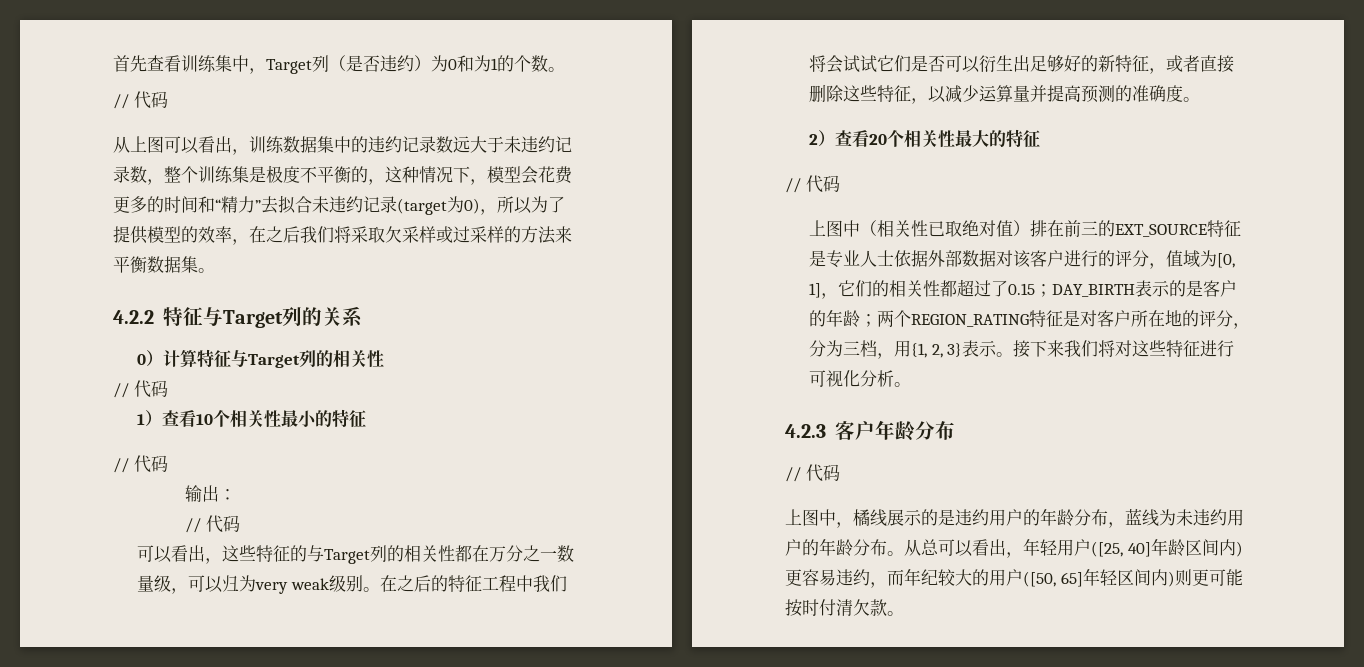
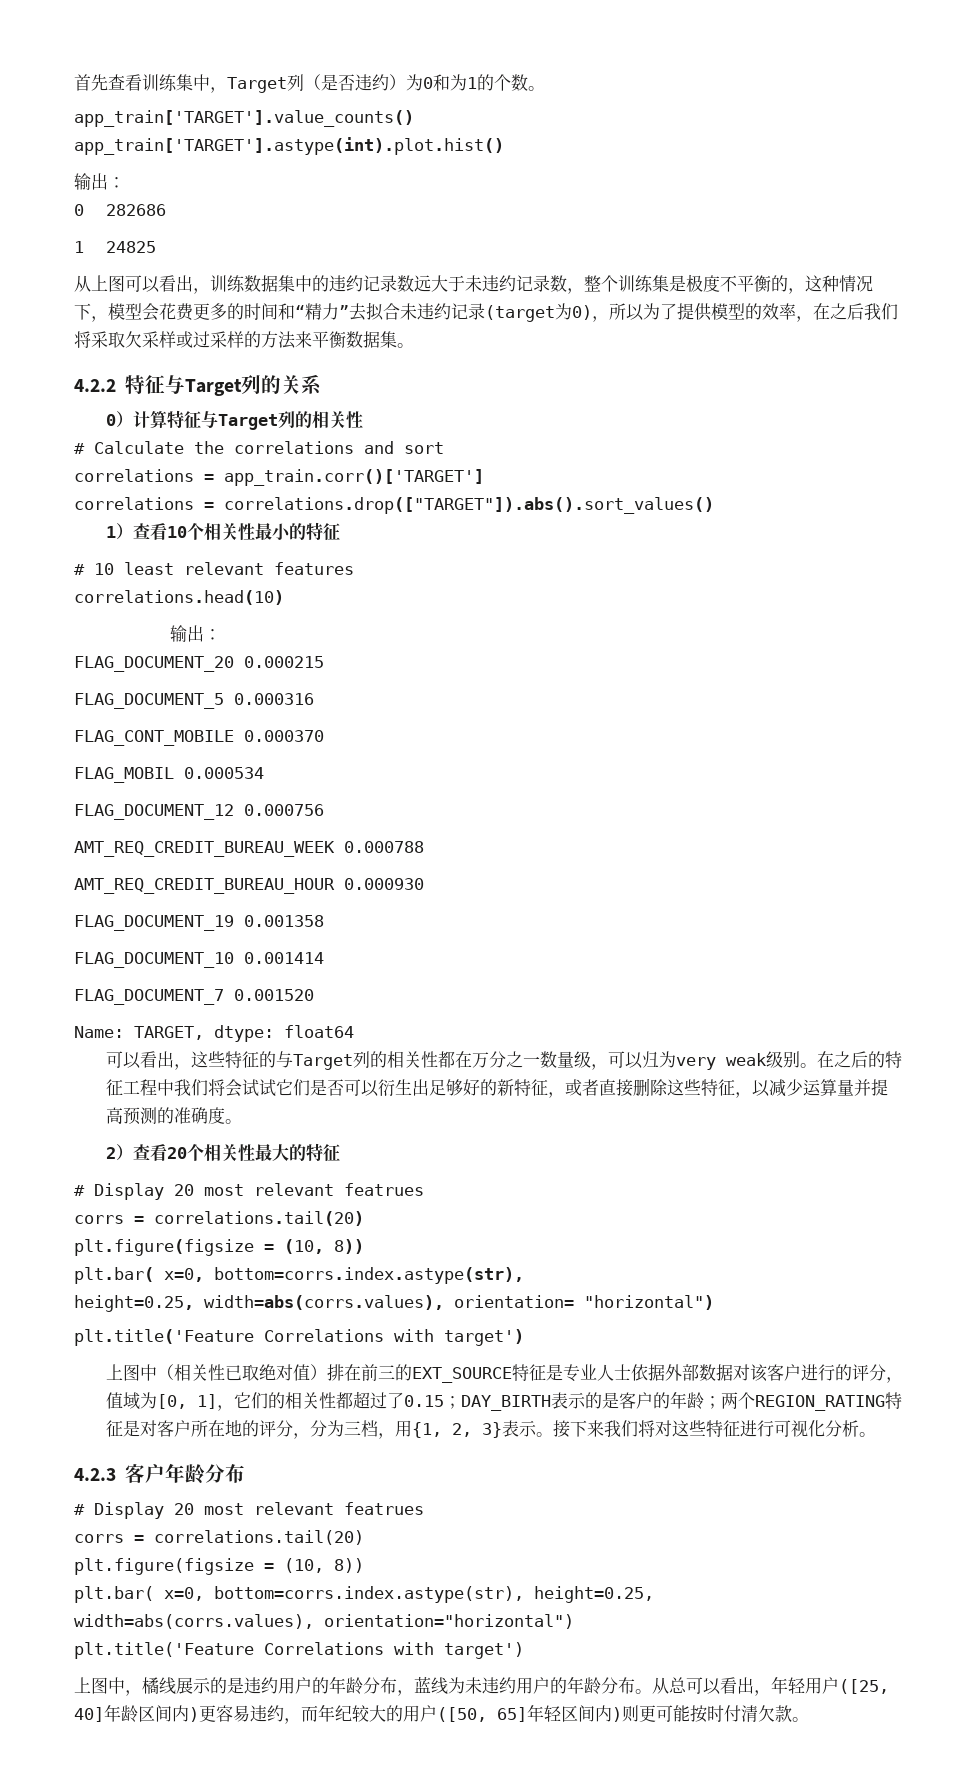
[113,91,168,109] // 代码 -> [74,110,414,127] [74,137,504,155] [74,173,125,190] [74,204,166,216] [74,241,156,253] app_train['TARGET'].value_counts() // app_train['TARGET'].astype(int).plot.hist() // 输出： // 0 282686 // 1 24825
[113,380,168,398] // 代码 -> [74,441,444,454] [74,469,484,486] [74,497,714,514] # Calculate the correlations and sort // correlations = app_train.corr()['TARGET'] // correlations = correlations.drop(["TARGET"]).abs().sort_values()
[113,455,168,473] [185,485,237,502] [185,515,240,533] // 代码 // 输出： // // 代码 -> [74,562,354,575] [74,590,284,605] [169,625,221,642] [74,656,324,672] [74,693,314,709] [74,730,324,746] [74,767,264,783] [74,804,324,820] [74,841,424,857] [74,878,424,894] [74,915,324,931] [74,952,324,968] [74,989,314,1005] [74,1025,354,1042] # 10 least relevant features // correlations.head(10) // 输出： // FLAG_DOCUMENT_20 0.000215 // FLAG_DOCUMENT_5 0.000316 // FLAG_CONT_MOBILE 0.000370 // FLAG_MOBIL 0.000534 // FLAG_DOCUMENT_12 0.000756 // AMT_REQ_CREDIT_BUREAU_WEEK 0.000788 // AMT_REQ_CREDIT_BUREAU_HOUR 0.000930 // FLAG_DOCUMENT_19 0.001358 // FLAG_DOCUMENT_10 0.001414 // FLAG_DOCUMENT_7 0.001520 // Name: TARGET, dtype: float64
[785,175,840,193] // 代码 -> [74,1183,424,1200] [74,1211,364,1226] [74,1239,364,1256] [74,1267,524,1284] [74,1295,714,1312] [74,1329,524,1346] # Display 20 most relevant featrues // corrs = correlations.tail(20) // plt.figure(figsize = (10, 8)) // plt.bar( x=0, bottom=corrs.index.astype(str), // height=0.25, width=abs(corrs.values), orientation= "horizontal") // plt.title('Feature Correlations with target')
[785,464,840,482] // 代码 -> [74,1502,424,1519] [74,1530,364,1545] [74,1558,364,1575] [74,1586,654,1603] [74,1614,574,1629] [74,1642,524,1659] # Display 20 most relevant featrues // corrs = correlations.tail(20) // plt.figure(figsize = (10, 8)) // plt.bar( x=0, bottom=corrs.index.astype(str), height=0.25, width=abs(corrs.values), orientation="horizontal") // plt.title('Feature Correlations with target')

